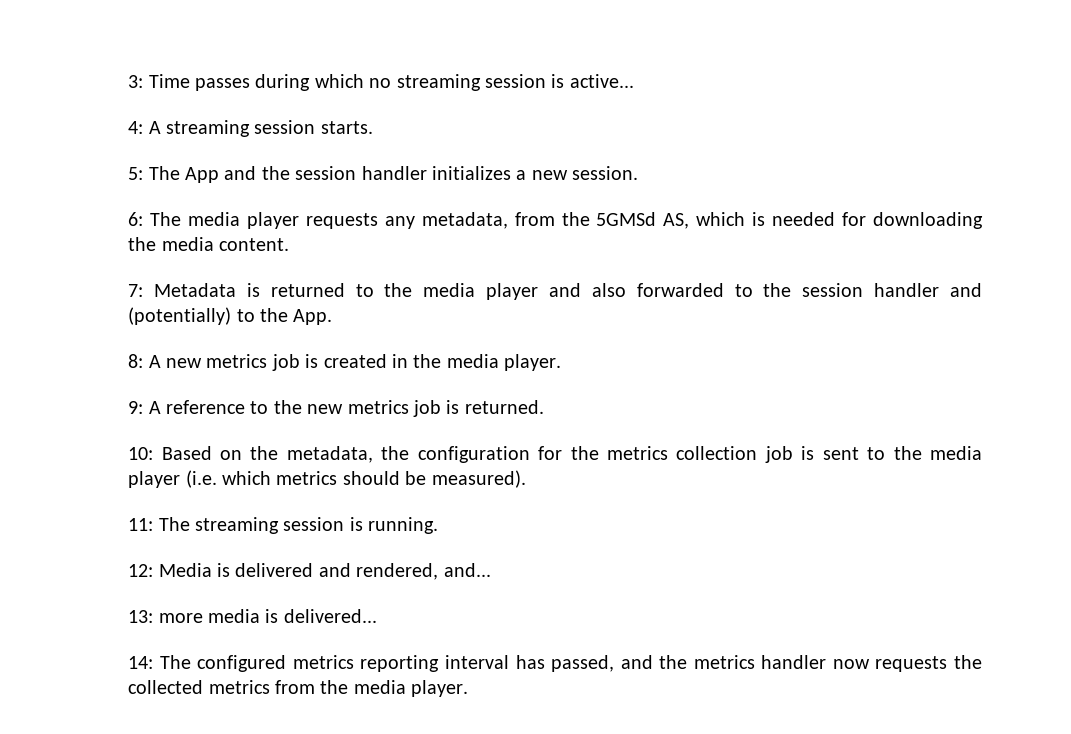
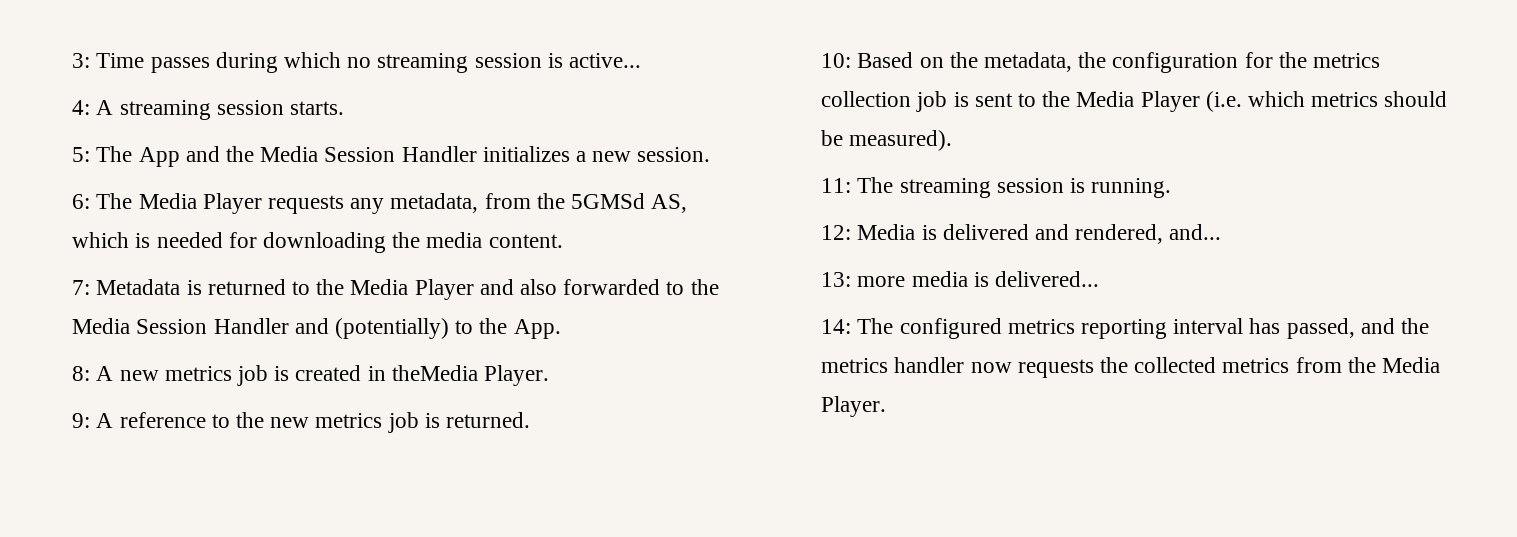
[295,166,427,180] session handler -> [260,146,477,162] Media Session Handler
[188,212,299,229] media player -> [138,193,262,214] Media Player
[423,283,539,300] media player -> [350,279,474,300] Media Player
[802,283,940,297] session handler -> [72,318,289,334] Media Session Handler
[413,354,562,371] the media player. -> [391,365,550,386] theMedia Player.
[929,446,982,460] [128,471,181,488] media player -> [1076,91,1200,112] Media Player
[353,680,469,697] media player. -> [1382,357,1441,373] [821,396,887,417] Media Player.

